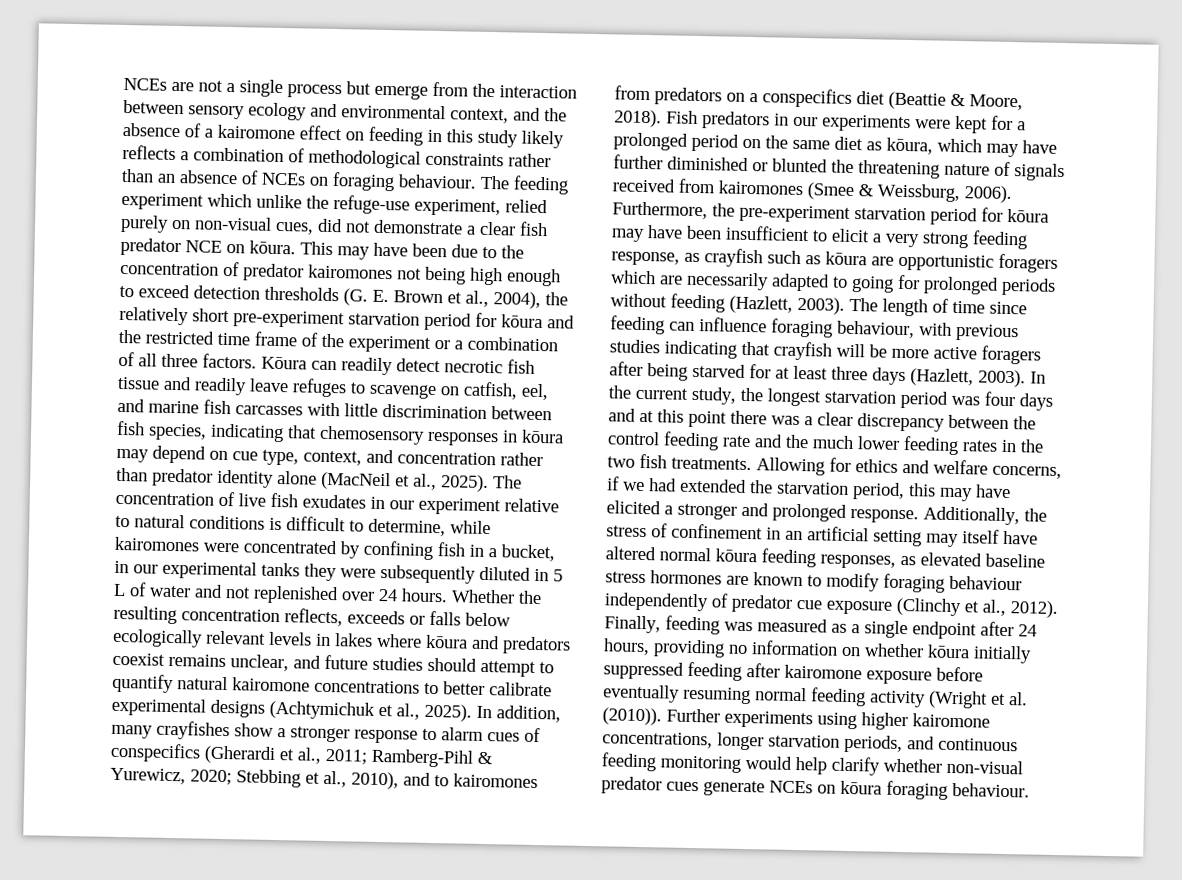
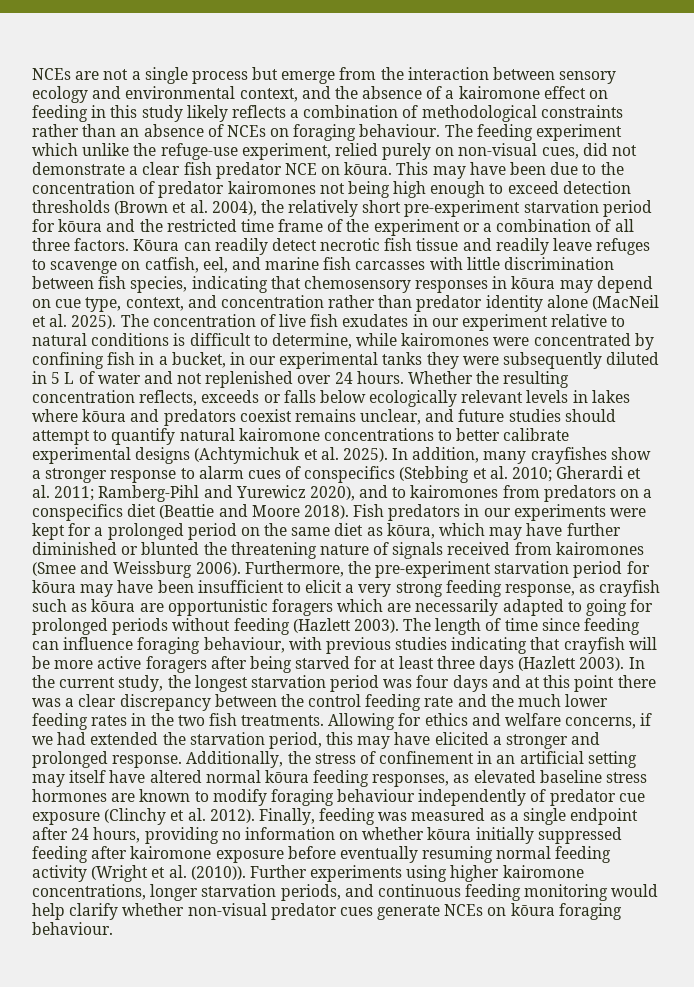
[343,288,489,308] (G. E. Brown et al., -> [114,200,208,215] (Brown et al.
[413,473,437,491] al., -> [49,314,68,327] al.
[396,703,420,720] al., -> [320,447,339,460] al.
[204,745,493,768] [110,767,399,790] (Gherardi et al., 2011; Ramberg-Pihl & Yurewicz, 2020; Stebbing et al., 2010), -> [399,466,642,483] [32,485,355,502] (Stebbing et al. 2010; Gherardi et al. 2011; Ramberg-Pihl and Yurewicz 2020),
[950,93,1023,111] & Moore, -> [218,504,300,517] and Moore
[858,183,960,203] & Weissburg, -> [80,561,193,578] and Weissburg
[729,295,793,314] (Hazlett, -> [292,618,351,633] (Hazlett
[910,368,974,387] (Hazlett, -> [518,656,577,671] (Hazlett
[982,599,1007,616] al., -> [187,808,206,821] al.

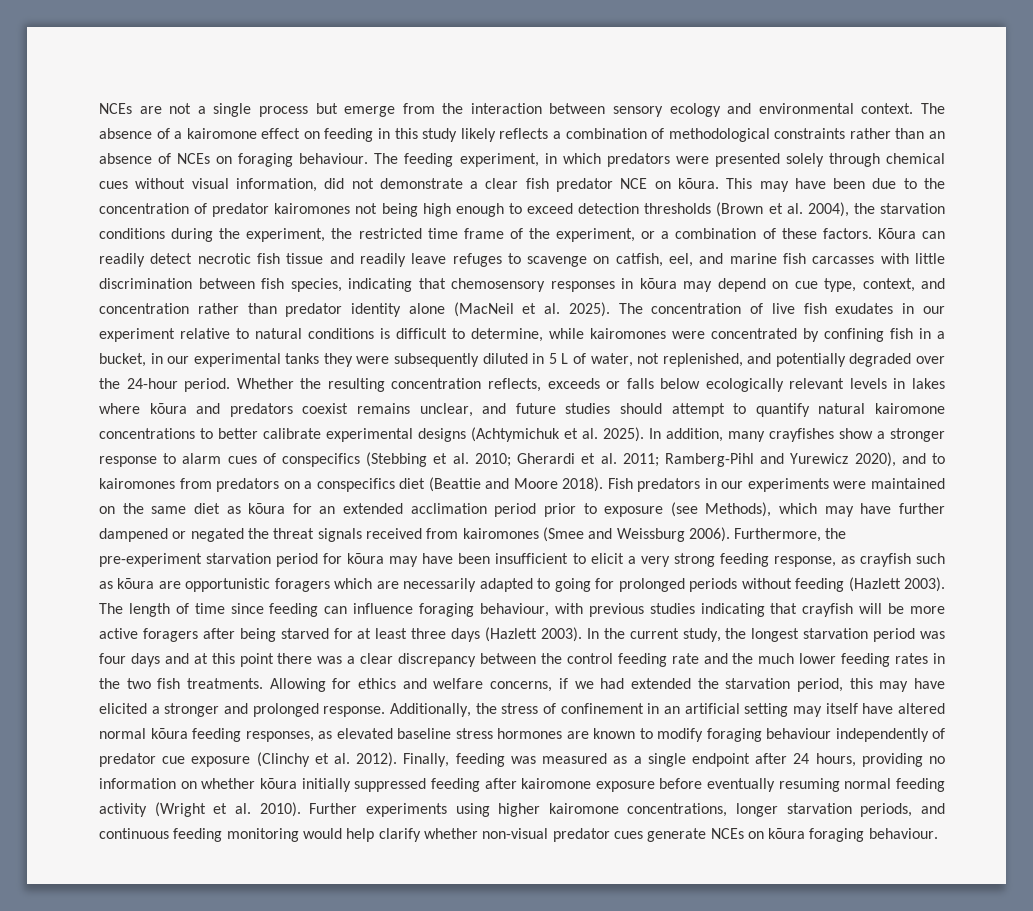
[239,86,358,102] context, and the -> [861,103,946,114] context. The
[536,124,623,141] [32,143,579,160] experiment which unlike the refuge-use experiment, relied purely on non-visual cues, -> [459,153,945,167] [99,178,317,192] experiment, in which predators were presented solely through chemical cues without visual information,
[288,200,652,217] [32,219,136,232] relatively short pre-experiment starvation period for kōura and -> [880,203,946,214] [99,228,326,242] starvation conditions during the experiment,
[373,219,460,236] experiment -> [556,228,636,242] experiment,
[614,219,634,232] [32,238,70,251] all three -> [781,228,817,239] these
[97,371,404,388] water and not replenished over 24 hours. -> [590,353,945,367] [99,378,231,392] water, not replenished, and potentially degraded over the 24-hour period.
[32,523,237,540] kept for a prolonged period -> [871,478,945,489] maintained
[386,523,621,540] [32,542,390,559] kōura, which may have further diminished or blunted the threatening nature of -> [248,502,946,517] [99,528,315,542] kōura for an extended acclimation period prior to exposure (see Methods), which may have further dampened or negated the threat
[190,866,246,880] (2010)). -> [259,802,301,817] 2010).

